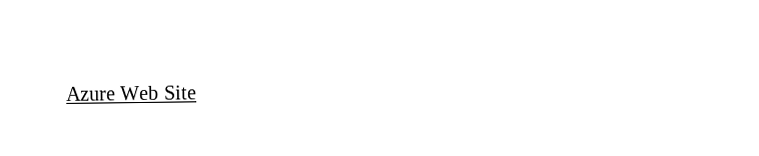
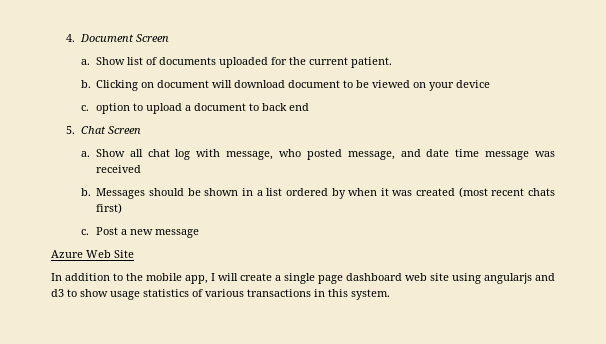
[66,85,197,101] Azure Web Site -> [65,34,169,42] [80,57,392,68] [80,80,491,91] [80,103,309,114] [65,126,141,134] [80,149,555,160] [95,165,141,173] [80,187,555,199] [96,203,123,214] [80,227,199,238] [51,250,134,258] [51,273,555,284] [51,289,390,300] 4. Document Screen // a. Show list of documents uploaded for the current patient. // b. Clicking on document will download document to be viewed on your device // c. option to upload a document to back end // 5. Chat Screen // a. Show all chat log with message, who posted message, and date time message was received // b. Messages should be shown in a list ordered by when it was created (most recent chats first) // c. Post a new message // Azure Web Site // In addition to the mobile app, I will create a single page dashboard web site using angularjs and d3 to show usage statistics of various transactions in this system.

